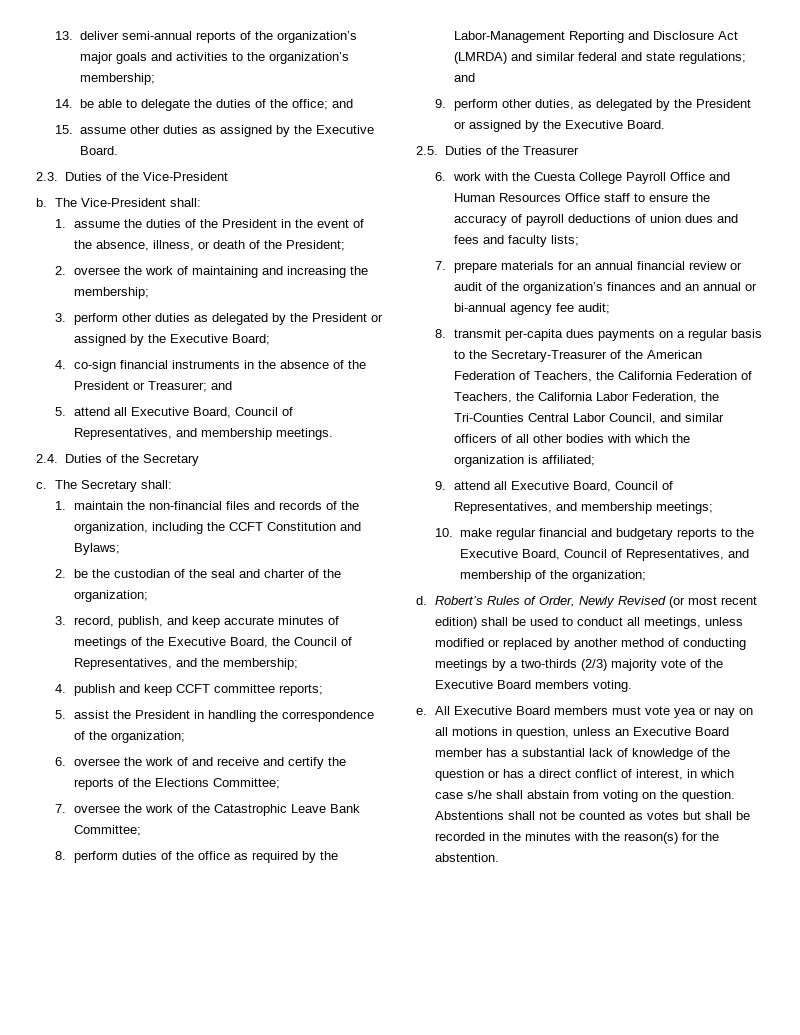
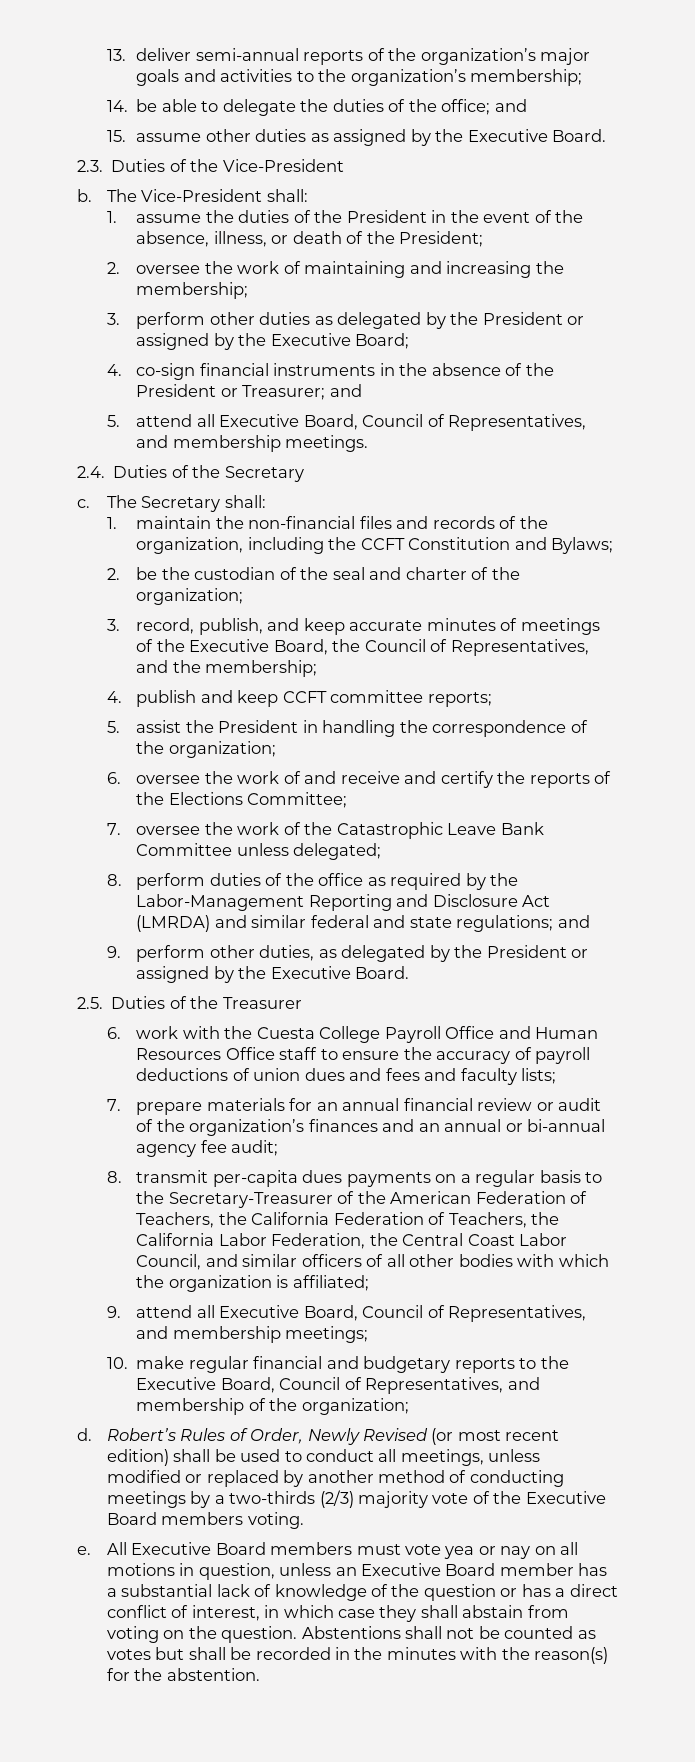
[74,825,142,836] Committee; -> [136,843,382,860] Committee unless delegated;
[454,413,570,422] Tri-Counties Central -> [402,1233,515,1246] Central Coast
[467,790,493,799] s/he -> [379,1605,417,1622] they

